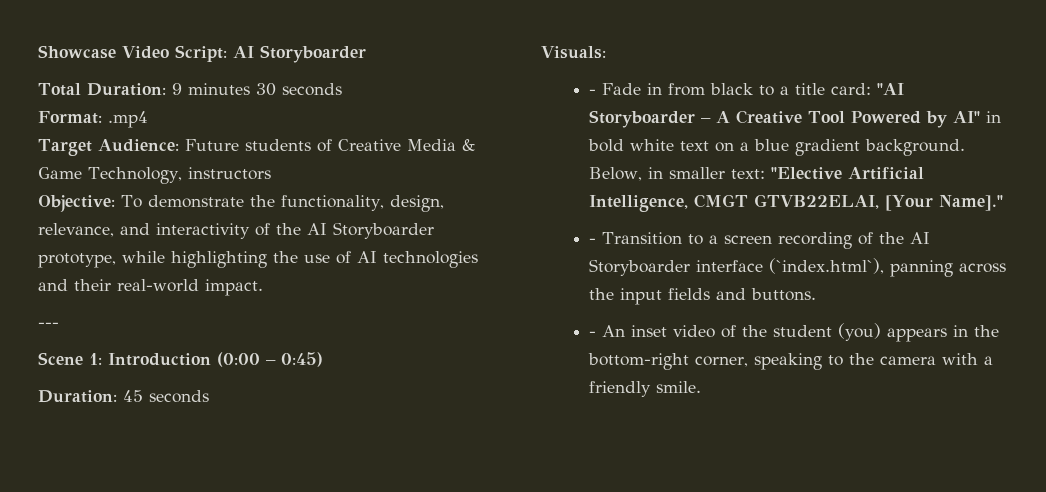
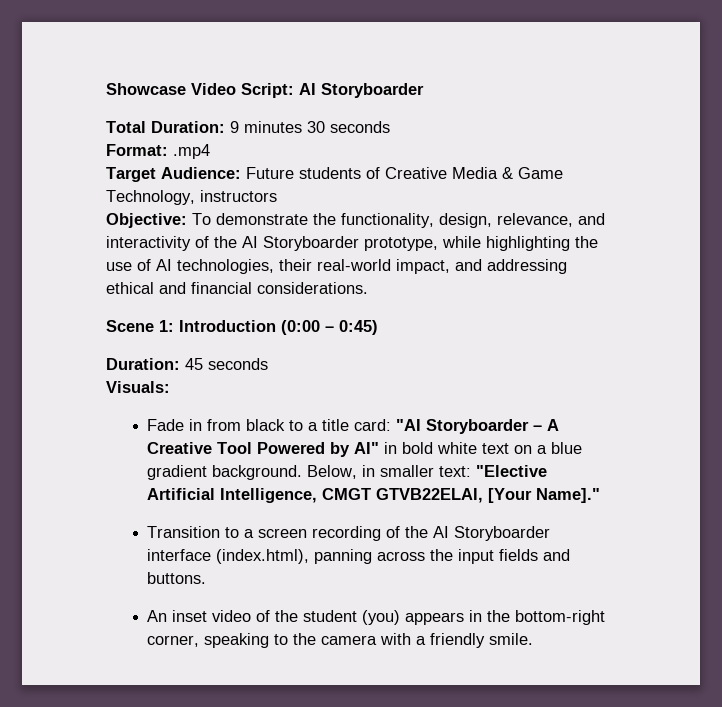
[383,251,478,268] [38,279,263,296] [38,322,59,328] technologies and their real-world impact. // --- -> [177,259,567,274] [106,282,368,294] technologies, their real-world impact, and addressing ethical and financial considerations.
[589,89,597,95] - -> (170, 387) none
[589,238,597,244] - -> (601, 495) none
[769,258,885,274] (`index.html`), -> [216,549,310,564] (index.html),
[589,331,597,337] - -> (207, 578) none

